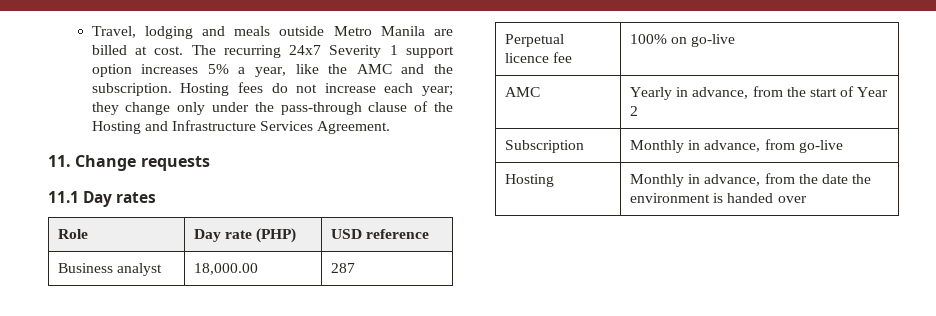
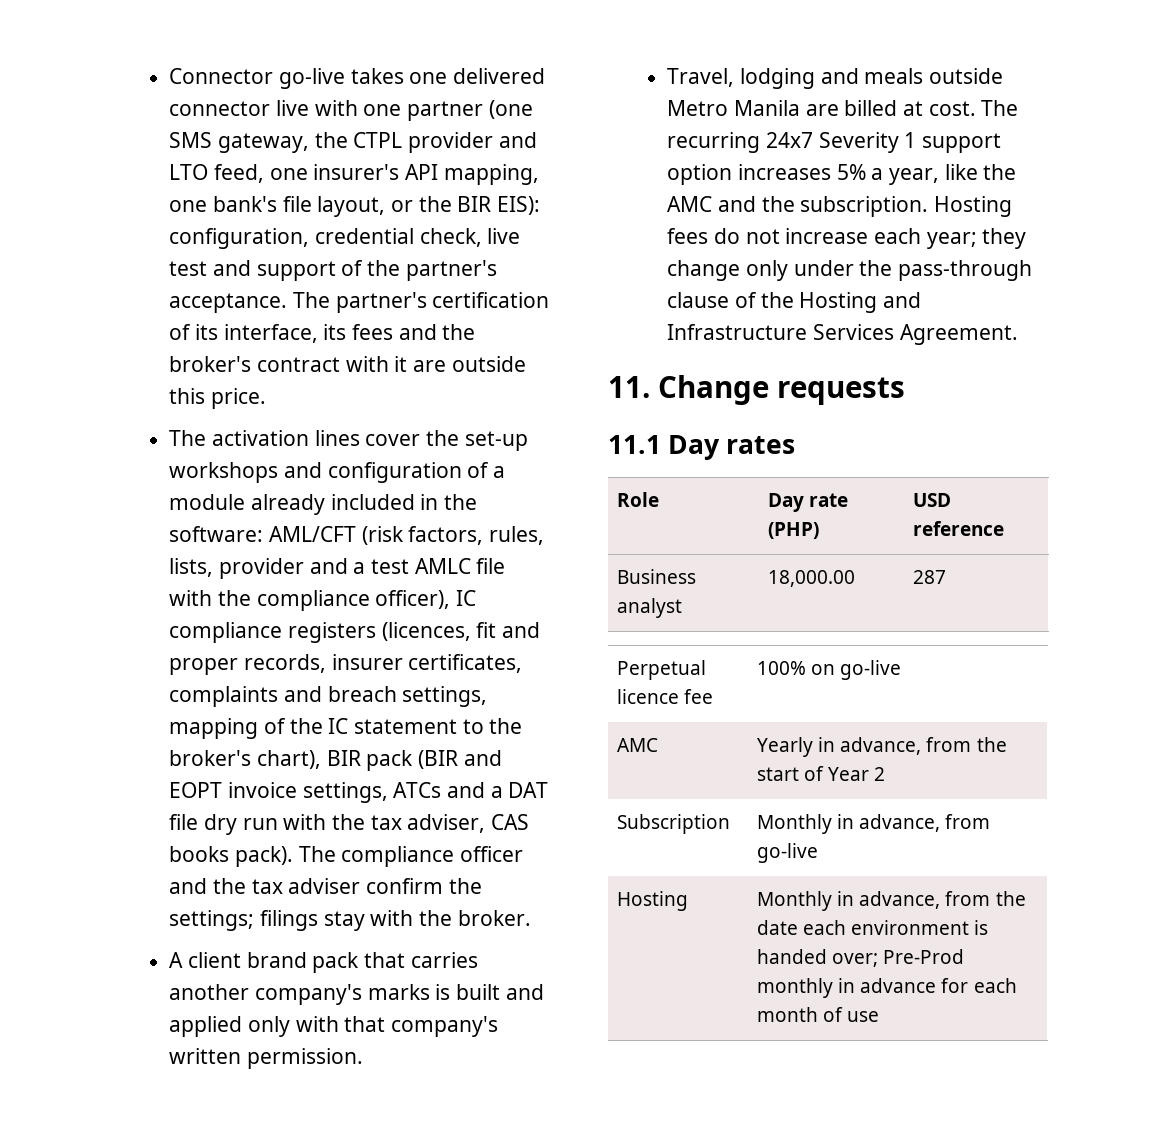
(91, 32) none -> [169,68,545,89] [169,100,533,121] [169,132,537,153] [169,164,539,185] [169,196,540,217] [169,228,521,249] [169,260,497,281] [169,292,550,313] [169,324,476,343] [169,356,526,372] [169,388,266,409] [169,430,528,451] [169,462,505,483] [169,494,477,515] [169,526,544,545] [169,558,506,579] [169,590,476,611] [169,622,540,643] [169,654,523,675] [169,686,488,707] [169,718,523,739] [169,750,502,771] [169,782,549,803] [169,814,529,835] [169,846,523,867] [169,878,482,894] [169,910,531,931] [169,952,478,973] [169,984,544,1005] [169,1016,498,1037] [169,1048,363,1069] Connector go-live takes one delivered connector live with one partner (one SMS gateway, the CTPL provider and LTO feed, one insurer's API mapping, one bank's file layout, or the BIR EIS): configuration, credential check, live test and support of the partner's acceptance. The partner's certification of its interface, its fees and the broker's contract with it are outside this price. // The activation lines cover the set-up workshops and configuration of a module already included in the software: AML/CFT (risk factors, rules, lists, provider and a test AMLC file with the compliance officer), IC compliance registers (licences, fit and proper records, insurer certificates, complaints and breach settings, mapping of the IC statement to the broker's chart), BIR pack (BIR and EOPT invoice settings, ATCs and a DAT file dry run with the tax adviser, CAS books pack). The compliance officer and the tax adviser confirm the settings; filings stay with the broker. // A client brand pack that carries another company's marks is built and applied only with that company's written permission. //
[852,174,872,184] the -> [803,920,847,935] each
[777,196,807,203] over -> [832,949,965,967] [757,978,1017,998] [757,1007,880,1022] over; Pre-Prod monthly in advance for each month of use

